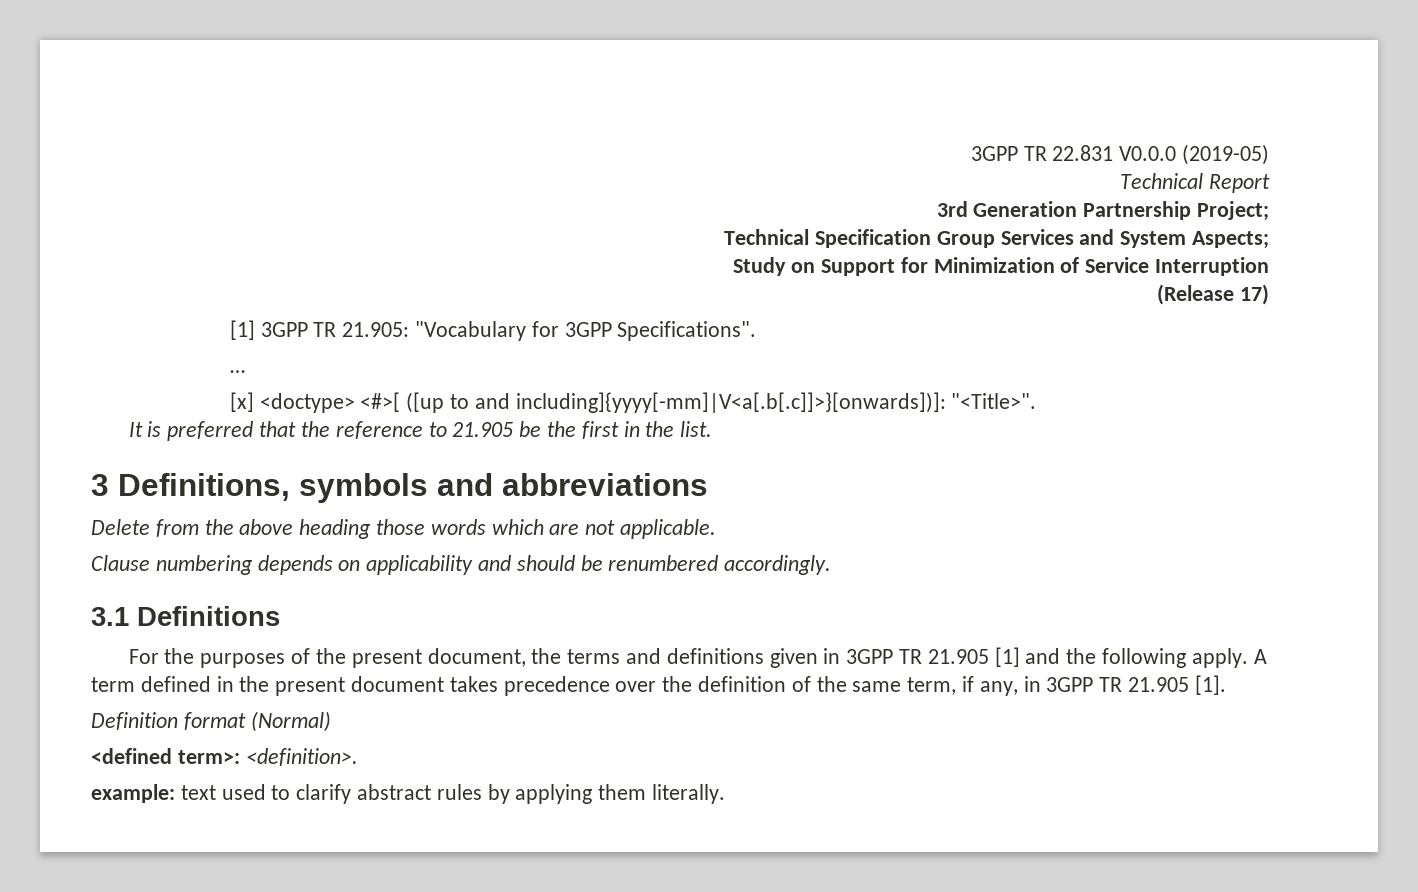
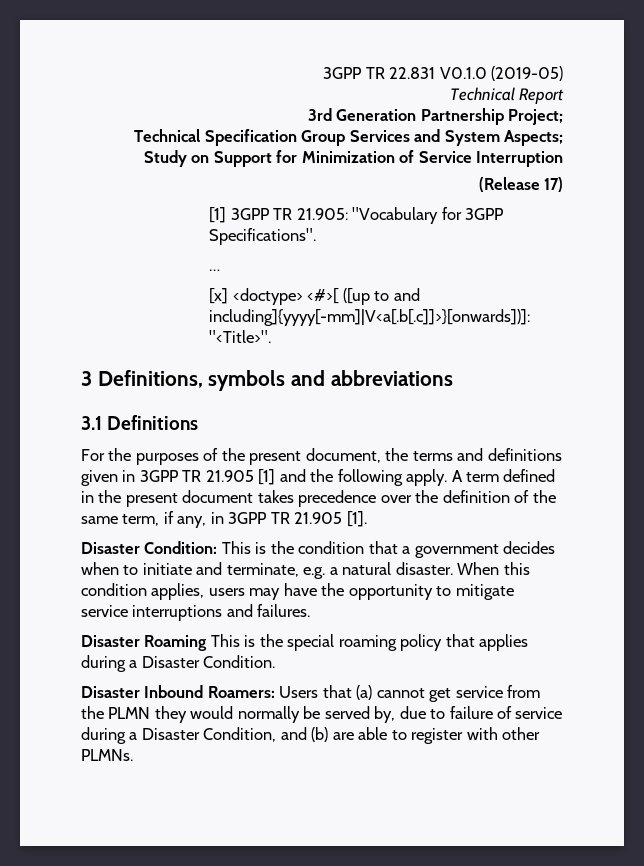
[1119,146,1177,161] V0.0.0 -> [439,67,487,79] V0.1.0
[128,421,713,441] // It is preferred that the reference to 21.905 be the first in the list. -> (272, 336) none
[91,519,717,539] [91,555,832,575] // Delete from the above heading those words which are not applicable. // Clause numbering depends on applicability and should be renumbered accordingly. -> (453, 378) none
[91,711,331,732] [91,748,358,766] [91,784,726,804] Definition format (Normal) // <defined term>: <definition>. // example: text used to clarify abstract rules by applying them literally. -> [81,541,556,558] [81,562,530,579] [81,583,514,600] [81,604,311,621] [81,634,529,651] [81,655,276,672] [81,685,541,702] [81,706,563,723] [81,727,541,744] [81,749,133,761] Disaster Condition: This is the condition that a government decides when to initiate and terminate, e.g. a natural disaster. When this condition applies, users may have the opportunity to mitigate service interruptions and failures. // Disaster Roaming This is the special roaming policy that applies during a Disaster Condition. // Disaster Inbound Roamers: Users that (a) cannot get service from the PLMN they would normally be served by, due to failure of service during a Disaster Condition, and (b) are able to register with other PLMNs.

